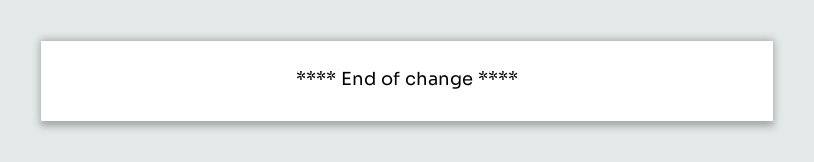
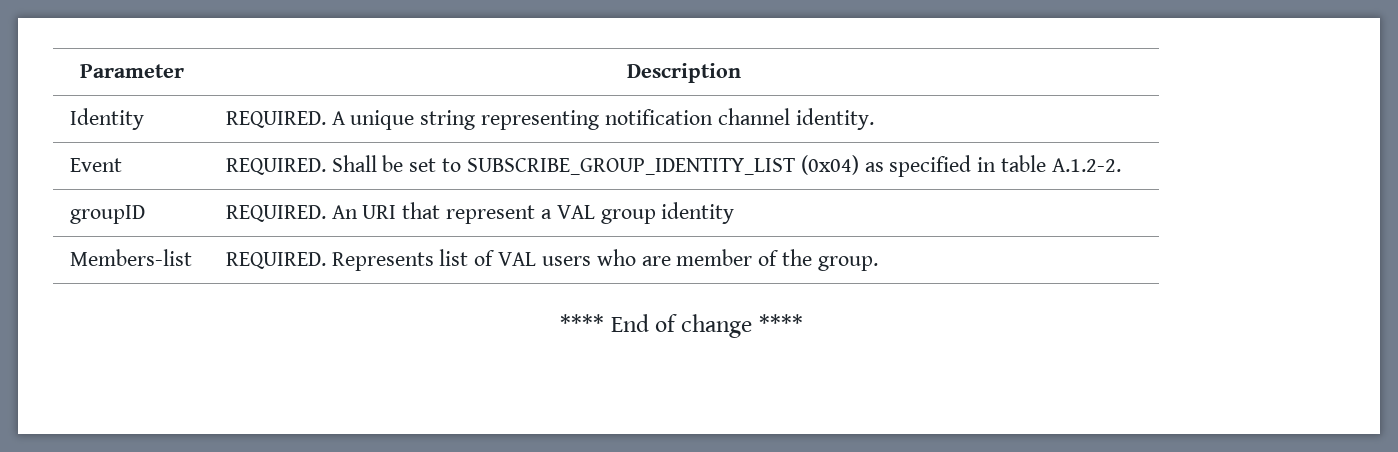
(296, 77) none -> [79,64,184,78] [627,63,741,83] [69,108,144,130] [225,108,874,130] [69,158,122,172] [225,155,1121,177] [69,205,145,224] [225,202,735,224] [69,249,192,266] [225,249,878,271] Parameter | Description // Identity | REQUIRED. A unique string representing notification channel identity. // Event | REQUIRED. Shall be set to SUBSCRIBE_GROUP_IDENTITY_LIST (0x04) as specified in table A.1.2-2. // groupID | REQUIRED. An URI that represent a VAL group identity // Members-list | REQUIRED. Represents list of VAL users who are member of the group. //

